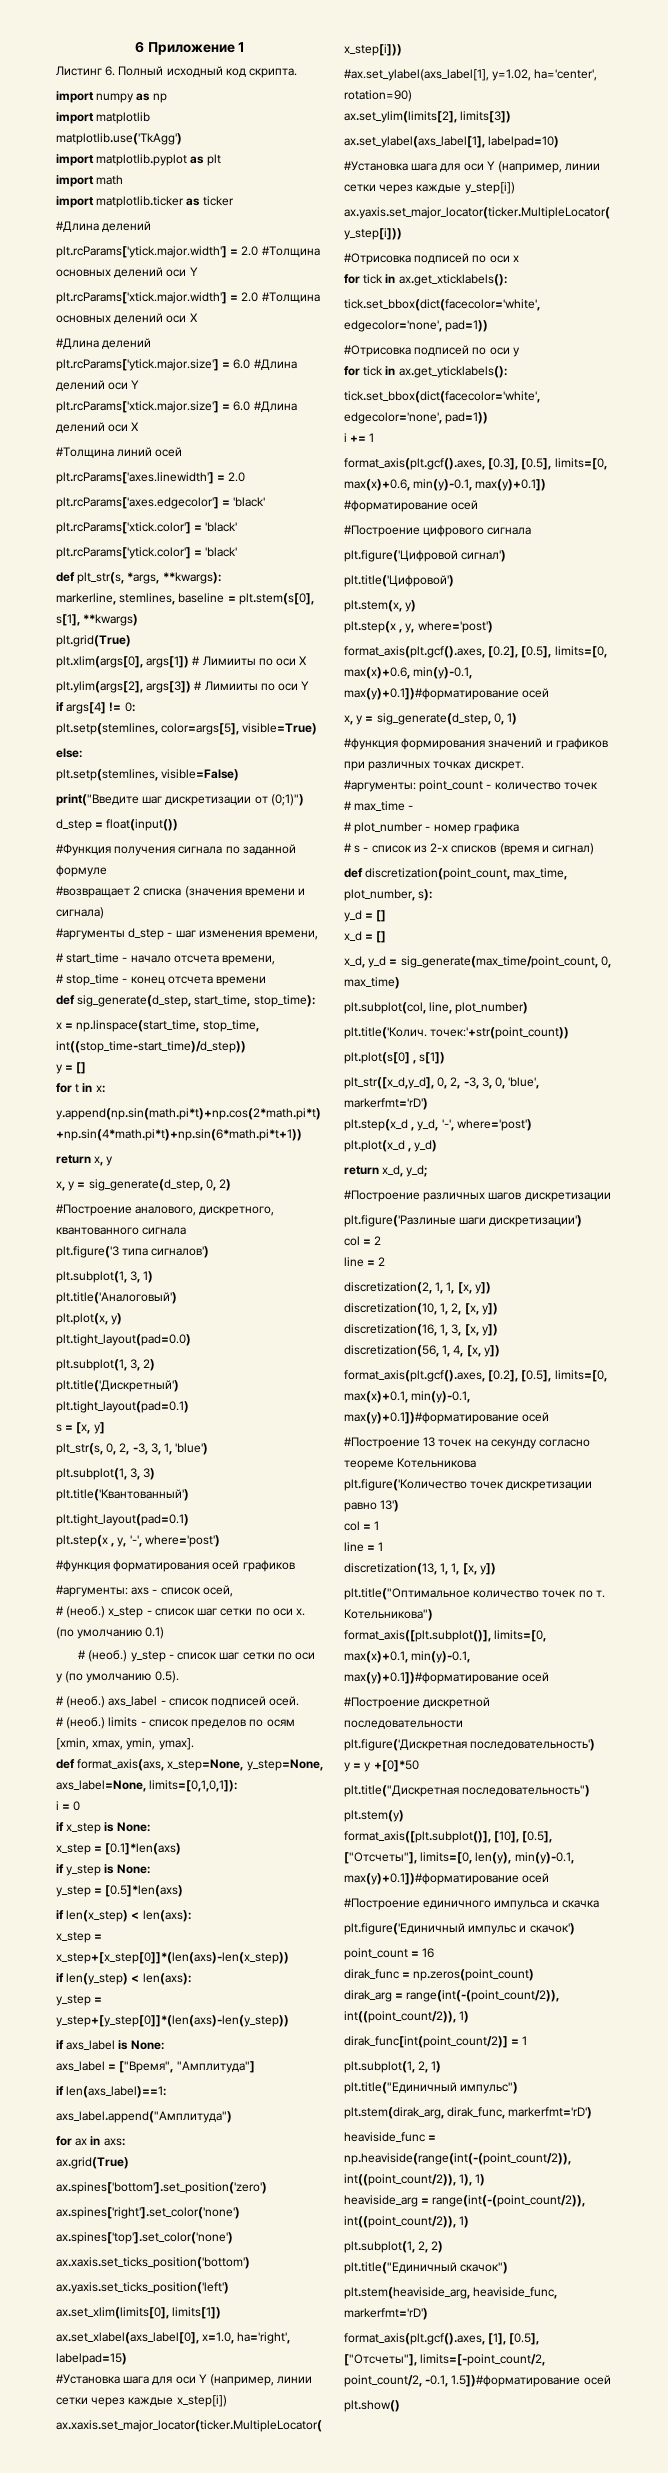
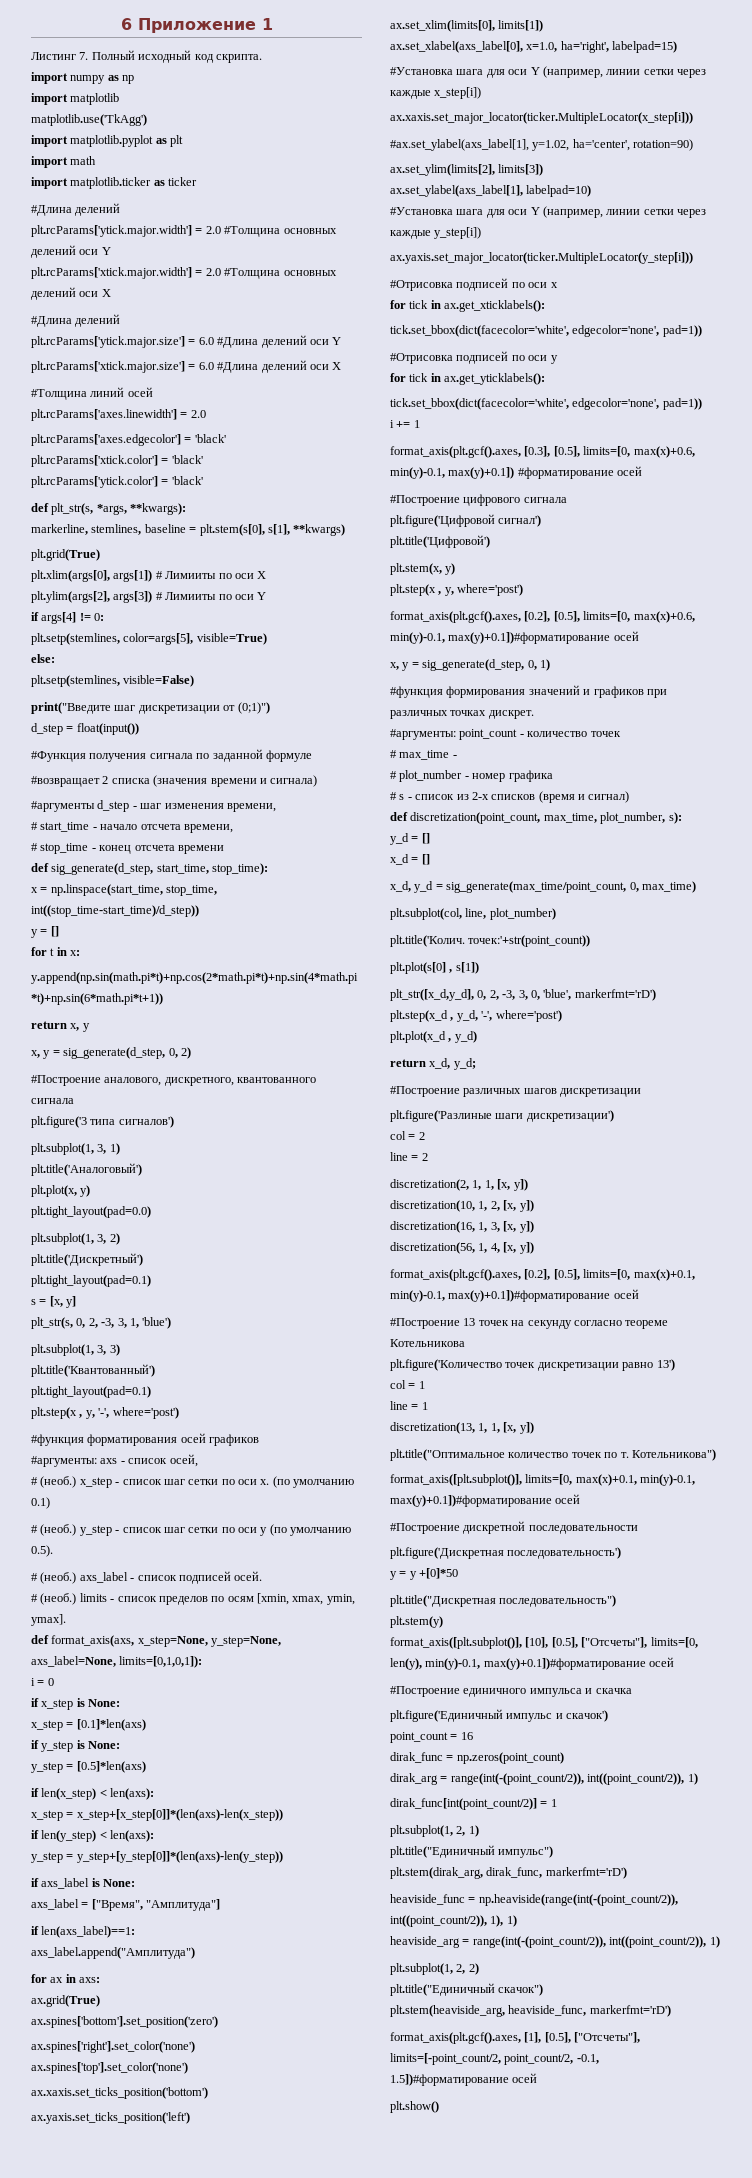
[105,66,116,76] 6. -> [79,52,89,60] 7.

